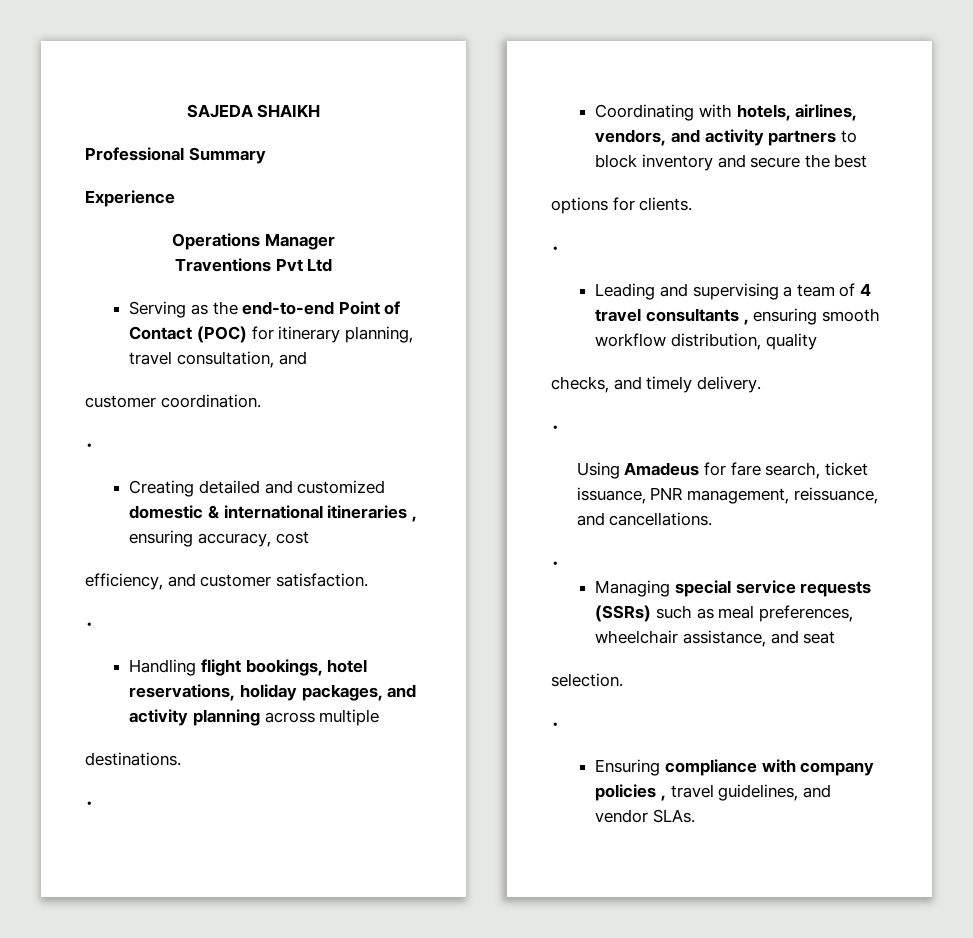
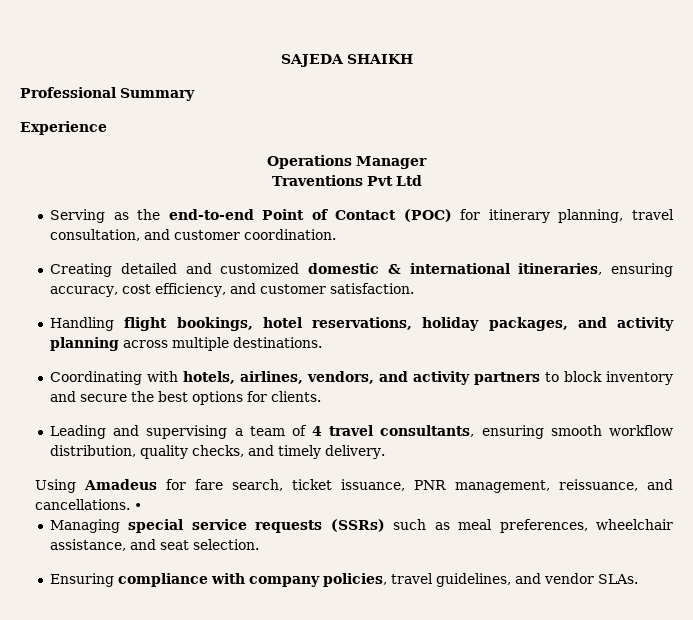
(307, 358) // -> (171, 234) none
[85,443,94,450] // • -> (337, 234) none
[327,505,417,522] itineraries , -> [518,263,603,275] itineraries,
(309, 537) // -> (151, 289) none
[85,622,94,629] // • -> (414, 288) none
(380, 717) // -> (230, 344) none
[85,801,94,808] // • -> (323, 342) none
(868, 161) // -> (189, 396) none
[551,246,560,253] // • -> (322, 396) none
[646,308,749,325] consultants , -> [380,425,475,437] consultants,
(817, 341) // -> (189, 452) none
[551,425,560,432] // • -> (386, 452) none
(713, 519) // -> (131, 504) none
(836, 637) // -> (190, 545) none
[551,722,560,729] // • -> (260, 544) none
[595,784,667,801] policies , -> [323,573,388,587] policies,

